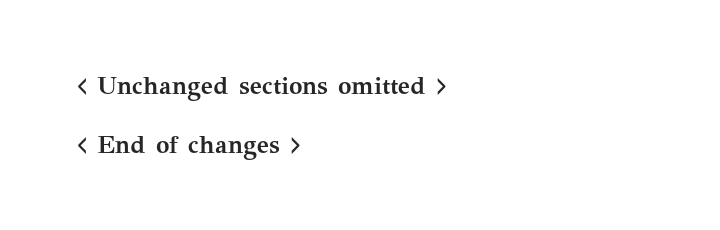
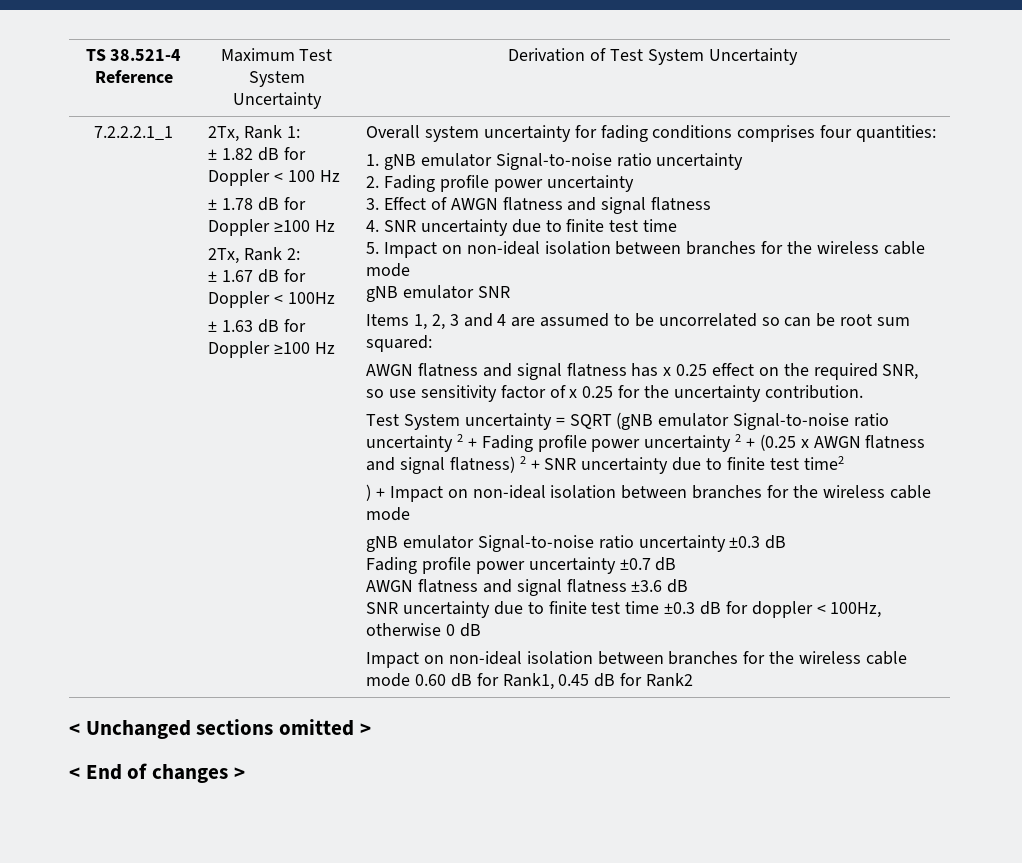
(75, 86) none -> [85,49,182,61] [94,70,173,83] [220,48,333,62] [248,71,305,87] [232,92,322,109] [508,48,798,65] [94,126,173,140] [208,125,300,142] [208,147,306,161] [208,169,340,186] [208,197,306,211] [208,219,335,236] [208,247,300,264] [208,269,306,283] [208,291,335,308] [208,319,306,333] [208,341,335,358] [366,125,936,142] [366,153,744,170] [366,175,634,192] [366,197,712,214] [366,219,678,236] [366,241,925,258] [366,263,411,277] [366,285,510,302] [366,313,911,330] [366,335,433,352] [366,363,919,380] [366,385,863,402] [366,412,889,430] [366,434,926,452] [366,456,844,474] [366,484,931,502] [366,507,411,521] [366,535,787,552] [366,557,677,574] [366,579,689,596] [366,601,882,618] [366,623,481,637] [366,651,907,668] [366,673,693,690] TS 38.521-4 Reference | Maximum Test System Uncertainty | Derivation of Test System Uncertainty // 7.2.2.2.1_1 | 2Tx, Rank 1: // ± 1.82 dB for Doppler < 100 Hz // ± 1.78 dB for Doppler ≥100 Hz // 2Tx, Rank 2: // ± 1.67 dB for Doppler < 100Hz // ± 1.63 dB for Doppler ≥100 Hz | Overall system uncertainty for fading conditions comprises four quantities: // 1. gNB emulator Signal-to-noise ratio uncertainty // 2. Fading profile power uncertainty // 3. Effect of AWGN flatness and signal flatness // 4. SNR uncertainty due to finite test time // 5. Impact on non-ideal isolation between branches for the wireless cable mode // gNB emulator SNR // Items 1, 2, 3 and 4 are assumed to be uncorrelated so can be root sum squared: // AWGN flatness and signal flatness has x 0.25 effect on the required SNR, so use sensitivity factor of x 0.25 for the uncertainty contribution. // Test System uncertainty = SQRT (gNB emulator Signal-to-noise ratio uncertainty 2 + Fading profile power uncertainty 2 + (0.25 x AWGN flatness and signal flatness) 2 + SNR uncertainty due to finite test time2 // ) + Impact on non-ideal isolation between branches for the wireless cable mode // gNB emulator Signal-to-noise ratio uncertainty ±0.3 dB // Fading profile power uncertainty ±0.7 dB // AWGN flatness and signal flatness ±3.6 dB // SNR uncertainty due to finite test time ±0.3 dB for doppler < 100Hz, otherwise 0 dB // Impact on non-ideal isolation between branches for the wireless cable mode 0.60 dB for Rank1, 0.45 dB for Rank2 //

